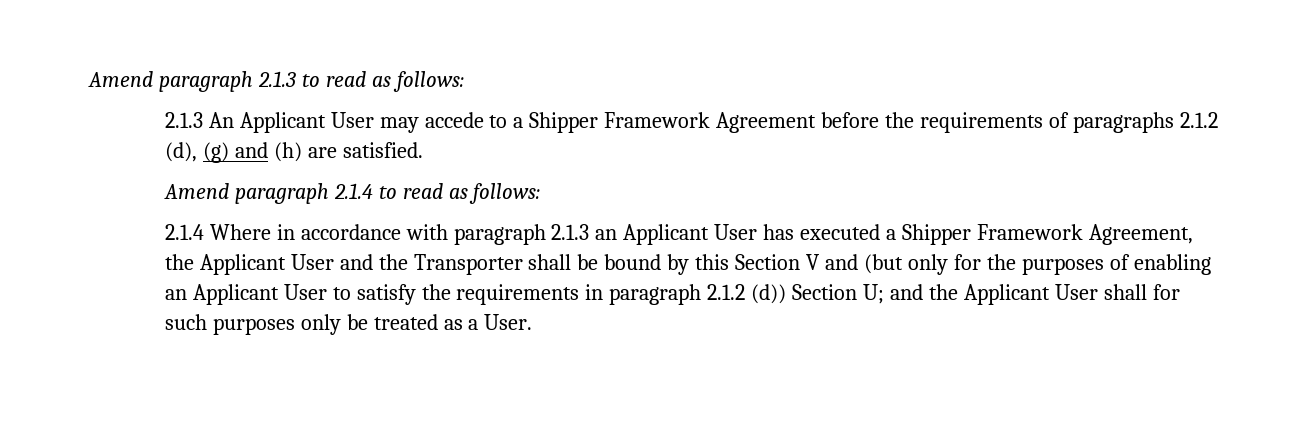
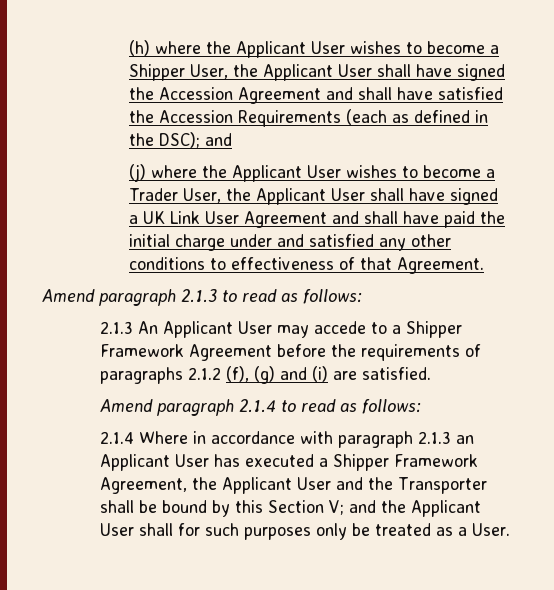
(88, 79) none -> [128,40,499,58] [128,64,505,81] [128,87,503,104] [128,109,488,127] [128,132,232,148] [128,164,495,182] [128,188,499,205] [128,211,505,228] [128,234,451,251] [128,257,484,274] (h) where the Applicant User wishes to become a Shipper User, the Applicant User shall have signed the Accession Agreement and shall have satisfied the Accession Requirements (each as defined in the DSC); and // (j) where the Applicant User wishes to become a Trader User, the Applicant User shall have signed a UK Link User Agreement and shall have paid the initial charge under and satisfied any other conditions to effectiveness of that Agreement. //
[164,142,197,162] (d), -> [225,366,249,382] (f),
[273,142,302,162] (h) -> [311,366,328,382] (i)
[806,254,1211,275] [164,284,885,305] V and (but only for the purposes of enabling an Applicant User to satisfy the requirements in paragraph 2.1.2 (d)) Section U; -> [328,500,344,515] V;

